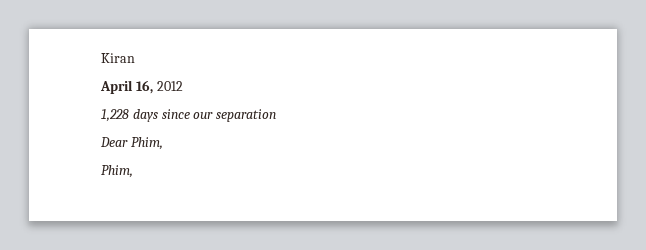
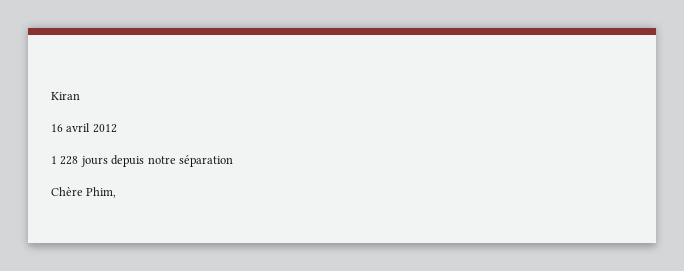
[100,80,153,94] April 16, -> [51,123,91,132] 16 avril
[101,109,277,122] [100,137,163,150] [101,165,133,178] 1,228 days since our separation // Dear Phim, // Phim, -> [51,155,233,167] [51,187,117,198] 1 228 jours depuis notre séparation // Chère Phim,

